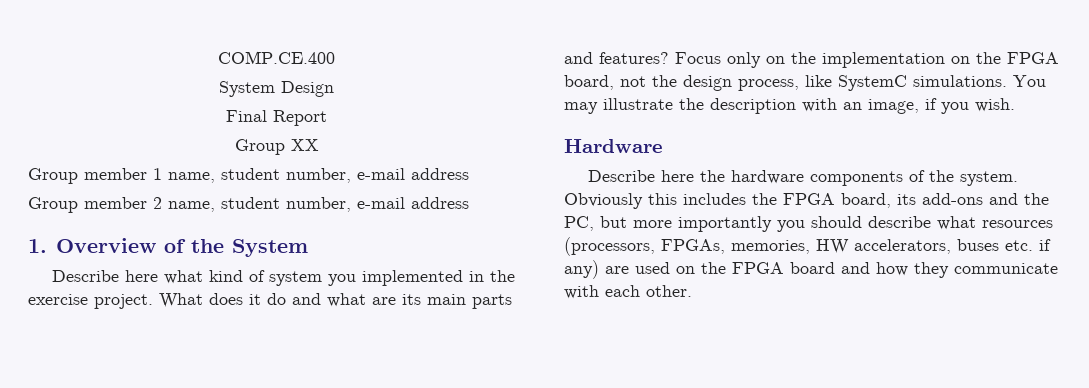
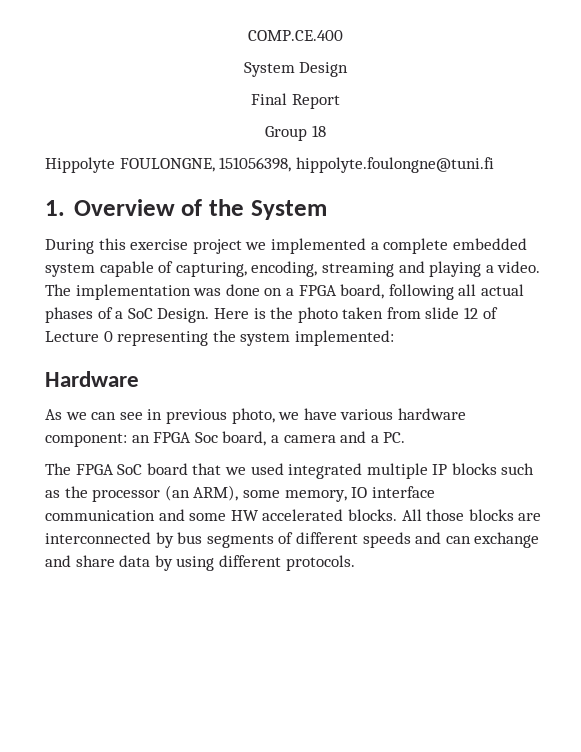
[290,139,319,151] [28,168,469,184] [28,197,469,213] XX // Group member 1 name, student number, e-mail address // Group member 2 name, student number, e-mail address -> [311,125,326,137] [45,157,494,173] 18 // Hippolyte FOULONGNE, 151056398, hippolyte.foulongne@tuni.fi
[52,270,516,286] [28,293,512,309] [564,52,1059,68] [564,75,1046,91] [564,98,1015,114] [564,139,663,153] [588,170,1019,186] [564,193,1049,209] [564,216,1053,232] [564,237,1051,256] [564,260,1058,279] [564,285,692,299] Describe here what kind of system you implemented in the exercise project. What does it do and what are its main parts and features? Focus only on the implementation on the FPGA board, not the design process, like SystemC simulations. You may illustrate the description with an image, if you wish. // Hardware // Describe here the hardware components of the system. Obviously this includes the FPGA board, its add-ons and the PC, but more importantly you should describe what resources (processors, FPGAs, memories, HW accelerators, buses etc. if any) are used on the FPGA board and how they communicate with each other. -> [45,238,527,254] [45,261,541,277] [45,284,524,300] [45,307,498,323] [45,330,394,346] [45,371,139,387] [45,408,466,424] [45,431,406,447] [45,463,535,479] [45,485,435,502] [45,509,542,521] [45,532,540,548] [45,555,355,571] During this exercise project we implemented a complete embedded system capable of capturing, encoding, streaming and playing a video. The implementation was done on a FPGA board, following all actual phases of a SoC Design. Here is the photo taken from slide 12 of Lecture 0 representing the system implemented: // Hardware // As we can see in previous photo, we have various hardware component: an FPGA Soc board, a camera and a PC. // The FPGA SoC board that we used integrated multiple IP blocks such as the processor (an ARM), some memory, IO interface communication and some HW accelerated blocks. All those blocks are interconnected by bus segments of different speeds and can exchange and share data by using different protocols.

